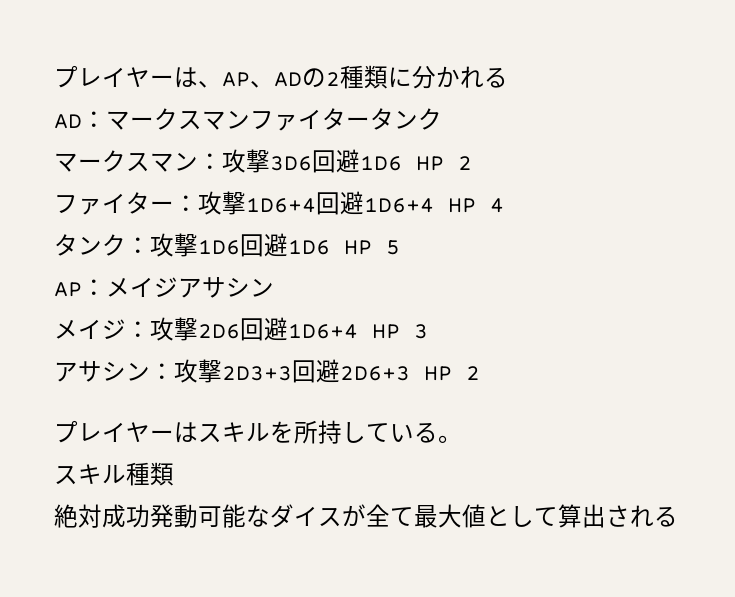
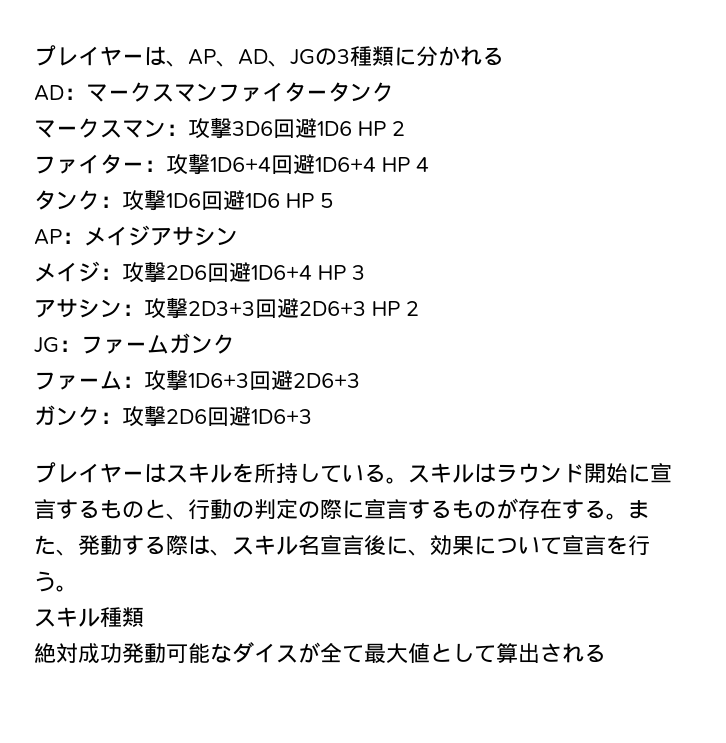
[302,68,340,88] の2 -> [268,48,350,67] 、JGの3
(480, 373) none -> [34,333,235,354] [34,370,360,391] [34,405,312,427] // JG：ファームガンク // ファーム：攻撃1D6+3回避2D6+3 // ガンク：攻撃2D6回避1D6+3
(462, 439) none -> [408,463,672,484] [34,498,650,520] [34,535,650,556] [34,571,78,592] スキルはラウンド開始に宣言するものと、行動の判定の際に宣言するものが存在する。また、発動する際は、スキル名宣言後に、効果について宣言を行う。

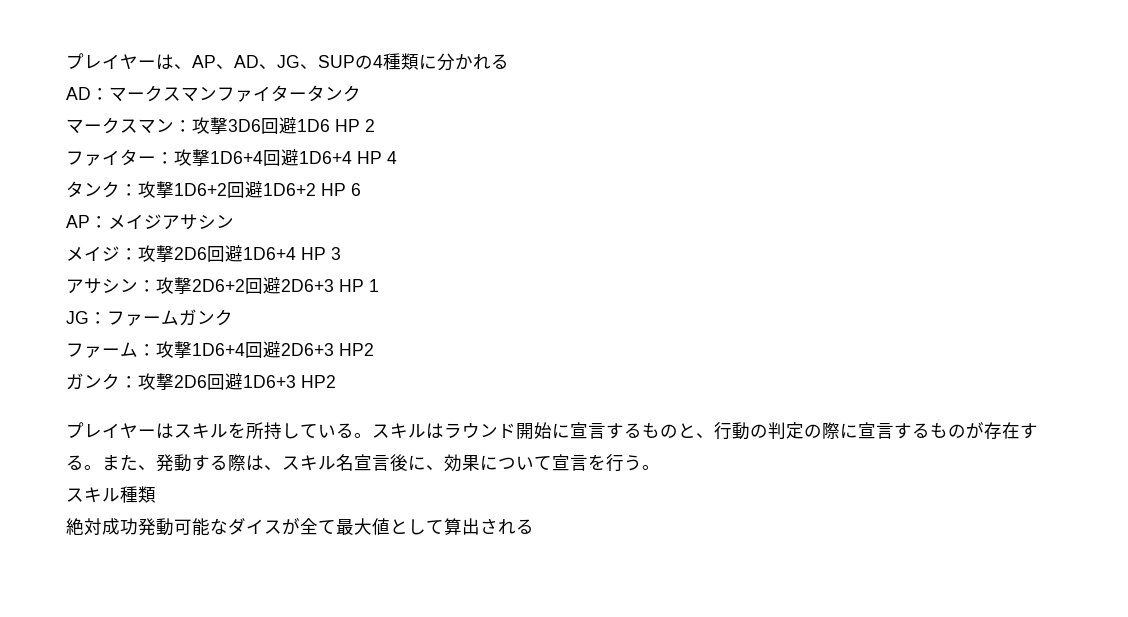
[315,48,350,65] の3 -> [300,55,383,69] 、SUPの4
[166,190,333,210] 1D6回避1D6 HP 5 -> [174,181,361,198] 1D6+2回避1D6+2 HP 6
[188,301,255,316] 2D3+3 -> [192,279,245,292] 2D6+2
[406,301,419,316] 2 -> [369,279,379,292] 1
[188,370,360,390] 1D6+3回避2D6+3 -> [192,341,374,358] 1D6+4回避2D6+3 HP2
(312, 416) none -> [301,375,336,388] HP2

